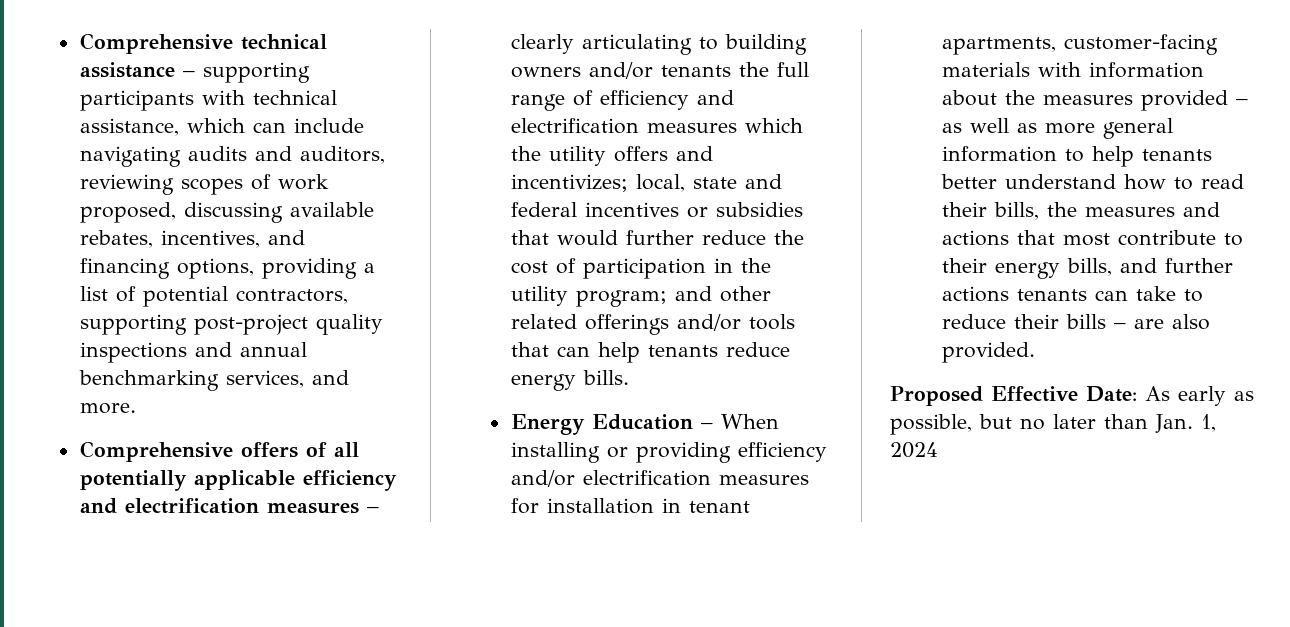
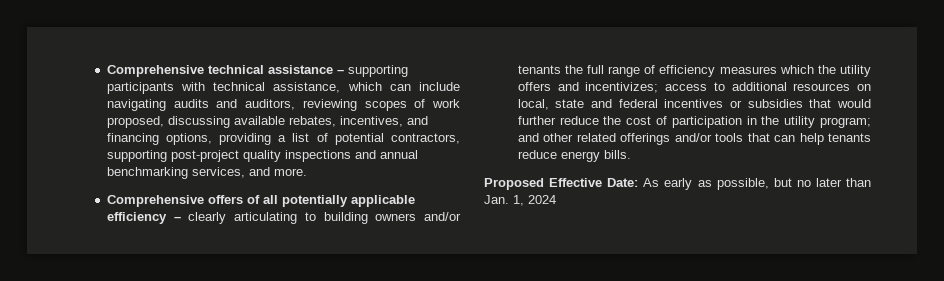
[79,498,359,514] and electrification measures -> (167, 218) none
[696,90,734,105] [510,118,639,134] and electrification -> (716, 71) none
(628, 183) none -> [664,82,871,91] access to additional resources on
[510,414,779,435] [510,442,827,463] [510,470,809,487] [510,498,750,514] [941,34,1218,55] [941,62,1204,78] [941,90,1248,111] [941,118,1173,139] [941,146,1212,167] [940,174,1244,190] [941,202,1220,220] [941,230,1243,246] [941,258,1233,279] [941,286,1203,302] [941,314,1210,330] [941,342,1035,363] // Energy Education – When installing or providing efficiency and/or electrification measures for installation in tenant apartments, customer-facing materials with information about the measures provided – as well as more general information to help tenants better understand how to read their bills, the measures and actions that most contribute to their energy bills, and further actions tenants can take to reduce their bills – are also provided. -> (631, 154) none

